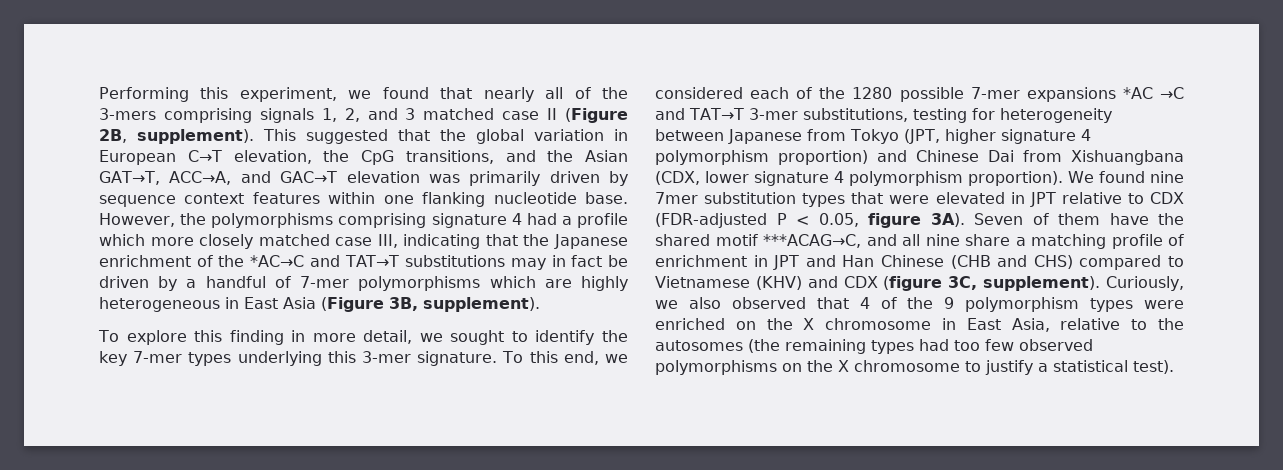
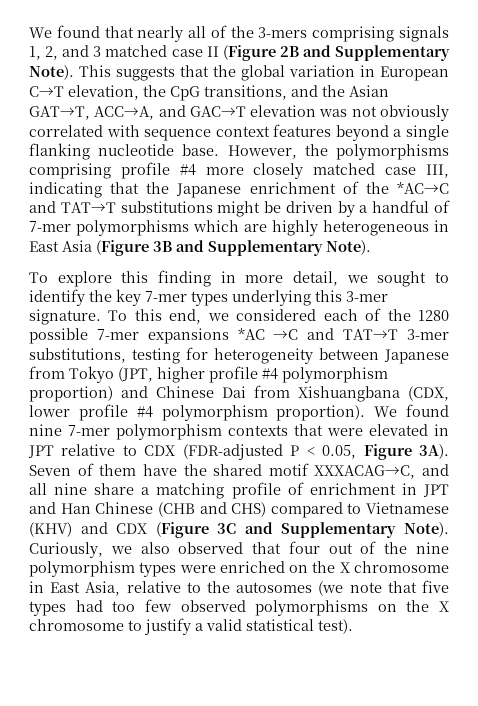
[99,87,372,102] Performing this experiment, we -> [29,27,52,38] We
[99,129,388,144] 2B, supplement). This suggested -> [279,45,450,61] [29,65,175,81] 2B and Supplementary Note). This suggests
[469,171,628,186] [99,192,414,207] primarily driven by sequence context features within one -> [351,105,449,121] [29,124,449,141] not obviously correlated with sequence context features beyond a single
[431,213,628,228] [99,234,145,246] signature 4 had a profile which -> [120,162,196,179] profile #4
[510,255,603,270] may in fact -> [217,201,261,217] might
[389,297,540,312] 3B, supplement). -> [153,240,371,256] 3B and Supplementary Note).
[1000,129,1091,144] signature 4 -> [209,366,278,383] profile #4
[754,171,845,186] signature 4 -> [78,404,153,421] profile #4
[655,192,846,207] 7mer substitution types -> [68,424,288,440] 7-mer polymorphism contexts
[868,213,921,228] figure -> [363,444,412,460] Figure
[763,234,861,248] ***ACAG→C, -> [314,465,416,479] XXXACAG→C,
[883,276,1101,291] (figure 3C, supplement). -> [155,522,449,538] (Figure 3C and Supplementary Note).
[859,297,955,309] 4 of the 9 -> [288,541,449,554] four out of the nine
[748,339,866,354] (the remaining -> [318,580,449,596] (we note that five
(1048, 367) none -> [206,619,242,631] valid

